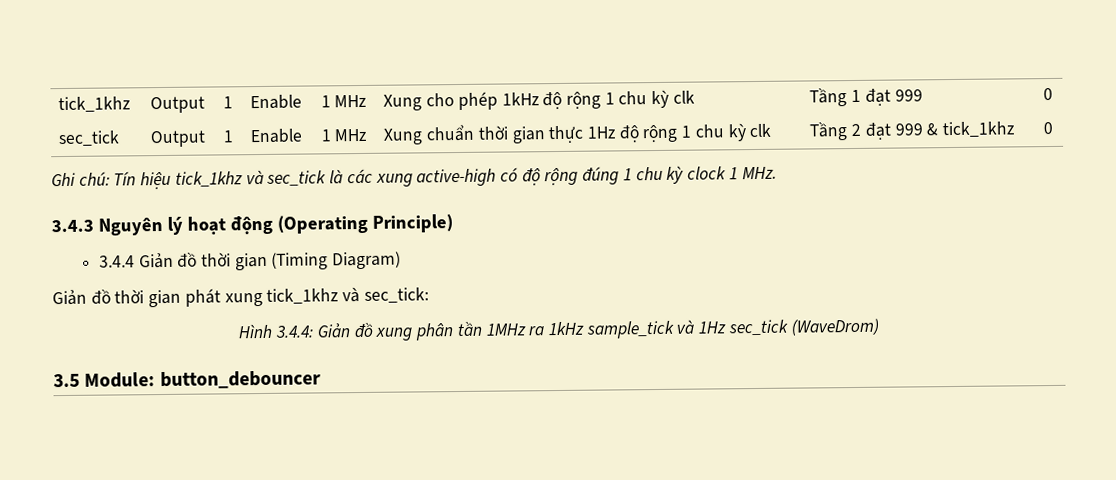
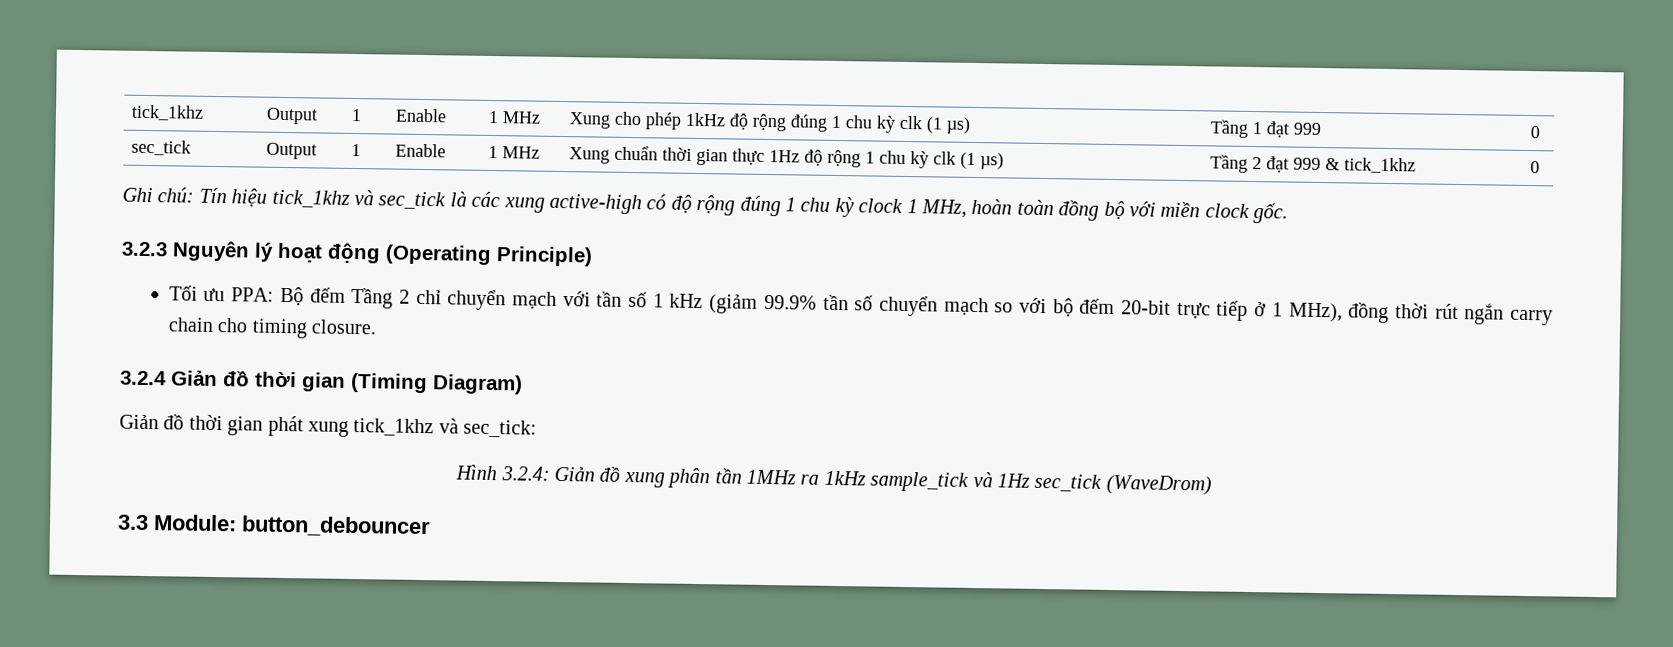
[604,89,695,109] 1 chu kỳ clk -> [790,114,972,134] đúng 1 chu kỳ clk (1 µs)
(772, 130) none -> [960,151,1005,170] (1 µs)
[741,166,777,180] [51,219,94,233] MHz. // 3.4.3 -> [920,198,1289,224] [121,241,168,257] MHz, hoàn toàn đồng bộ với miền clock gốc. // 3.2.3
[98,255,135,268] 3.4.4 -> [168,285,1553,326] [167,317,376,339] [120,370,167,386] Tối ưu PPA: Bộ đếm Tầng 2 chỉ chuyển mạch với tần số 1 kHz (giảm 99.9% tần số chuyển mạch so với bộ đếm 20-bit trực tiếp ở 1 MHz), đồng thời rút ngắn carry chain cho timing closure. // 3.2.4
[275,325,314,338] 3.4.4: -> [500,466,550,481] 3.2.4:
[53,373,80,388] 3.5 -> [117,514,149,531] 3.3

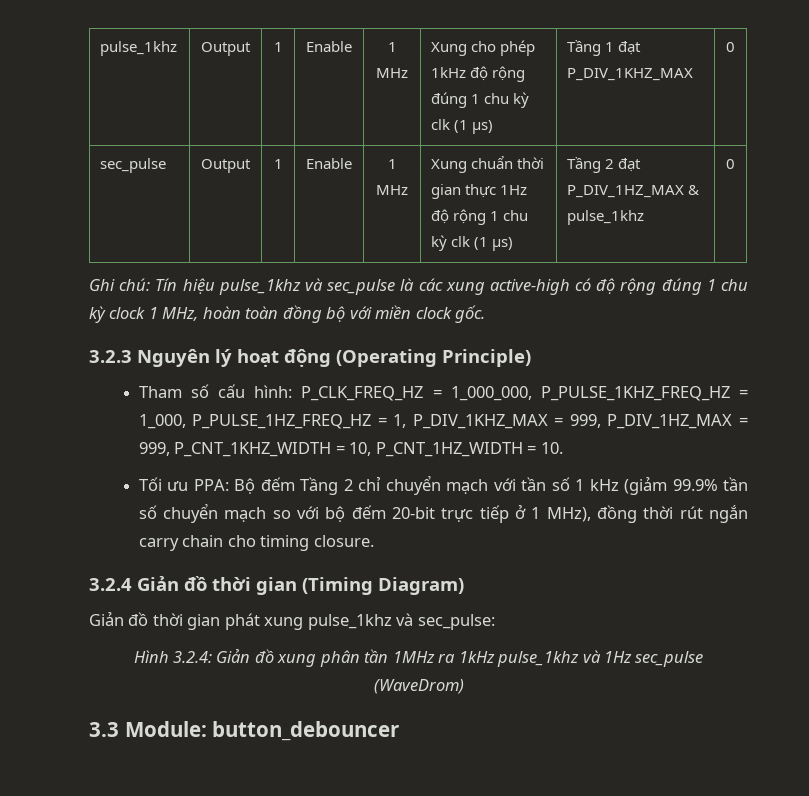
[131,104,205,121] tick_1khz -> [100,41,178,56] pulse_1khz
[1293,122,1322,136] [1530,126,1540,139] [131,139,192,156] 999 | 0 // sec_tick -> [567,68,694,81] [726,42,735,52] [100,158,167,173] P_DIV_1KHZ_MAX | 0 // sec_pulse
[1293,157,1417,174] 999 & tick_1khz -> [567,185,700,198] [567,210,645,225] P_DIV_1HZ_MAX & pulse_1khz
[271,189,447,210] tick_1khz và sec_tick -> [218,278,396,295] pulse_1khz và sec_pulse
(593, 256) none -> [138,384,749,401] [138,414,749,429] [138,442,563,457] // Tham số cấu hình: P_CLK_FREQ_HZ = 1_000_000, P_PULSE_1KHZ_FREQ_HZ = 1_000, P_PULSE_1HZ_FREQ_HZ = 1, P_DIV_1KHZ_MAX = 999, P_DIV_1HZ_MAX = 999, P_CNT_1KHZ_WIDTH = 10, P_CNT_1HZ_WIDTH = 10.
[353,418,538,438] tick_1khz và sec_tick: -> [307,613,495,630] pulse_1khz và sec_pulse:
[870,471,970,492] sample_tick -> [497,651,580,667] pulse_1khz
[1034,473,1103,492] sec_tick -> [635,651,704,667] sec_pulse

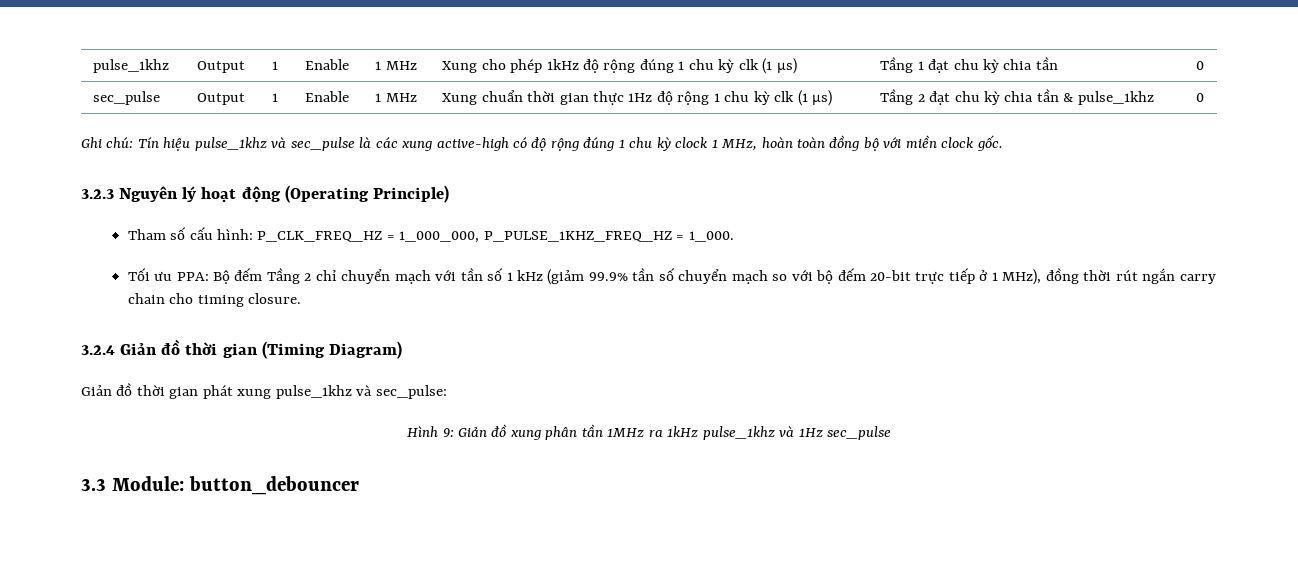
[567,68,694,81] P_DIV_1KHZ_MAX -> [953,57,1058,73] chu kỳ chia tần
[567,185,685,198] P_DIV_1HZ_MAX -> [954,89,1059,105] chu kỳ chia tần
[138,414,749,429] [138,442,563,457] 1_000, P_PULSE_1HZ_FREQ_HZ = 1, P_DIV_1KHZ_MAX = 999, P_DIV_1HZ_MAX = 999, P_CNT_1KHZ_WIDTH = 10, P_CNT_1HZ_WIDTH = 10. -> [688,231,734,242] 1_000.
[172,651,212,663] 3.2.4: -> [442,428,454,437] 9:
[373,679,464,694] (WaveDrom) -> (891, 433) none

